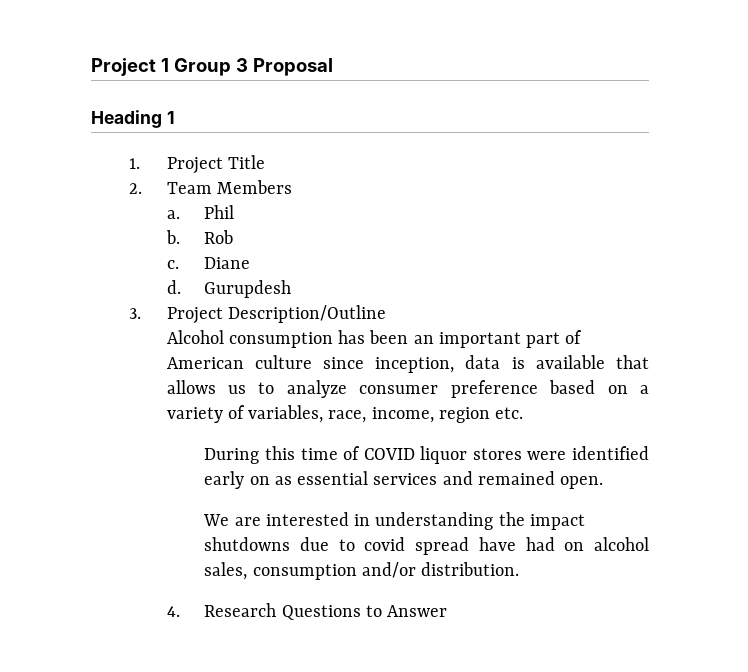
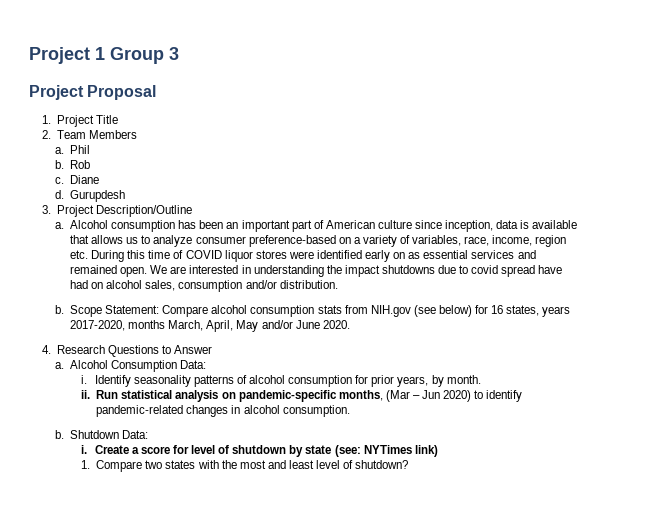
(248, 65) none -> [29,85,84,100] // Project
[91,110,175,128] // Heading 1 -> (157, 92) none
(386, 314) none -> [55,222,65,229] a.
[450,380,596,398] preference based -> [248,235,336,247] preference-based
(524, 413) // -> (88, 254) none
(604, 482) // -> (148, 272) none
[166,603,448,620] 4. Research Questions to Answer -> [55,305,571,317] [69,320,350,332] [42,345,213,357] [55,360,207,372] [81,375,481,387] [81,390,523,402] [96,405,350,417] [55,430,149,439] [81,445,438,457] [81,460,409,472] b. Scope Statement: Compare alcohol consumption stats from NIH.gov (see below) for 16 states, years 2017-2020, months March, April, May and/or June 2020. // 4. Research Questions to Answer // a. Alcohol Consumption Data: // i. Identify seasonality patterns of alcohol consumption for prior years, by month. // ii. Run statistical analysis on pandemic-specific months, (Mar – Jun 2020) to identify pandemic-related changes in alcohol consumption. // b. Shutdown Data: // i. Create a score for level of shutdown by state (see: NYTimes link) // 1. Compare two states with the most and least level of shutdown?

